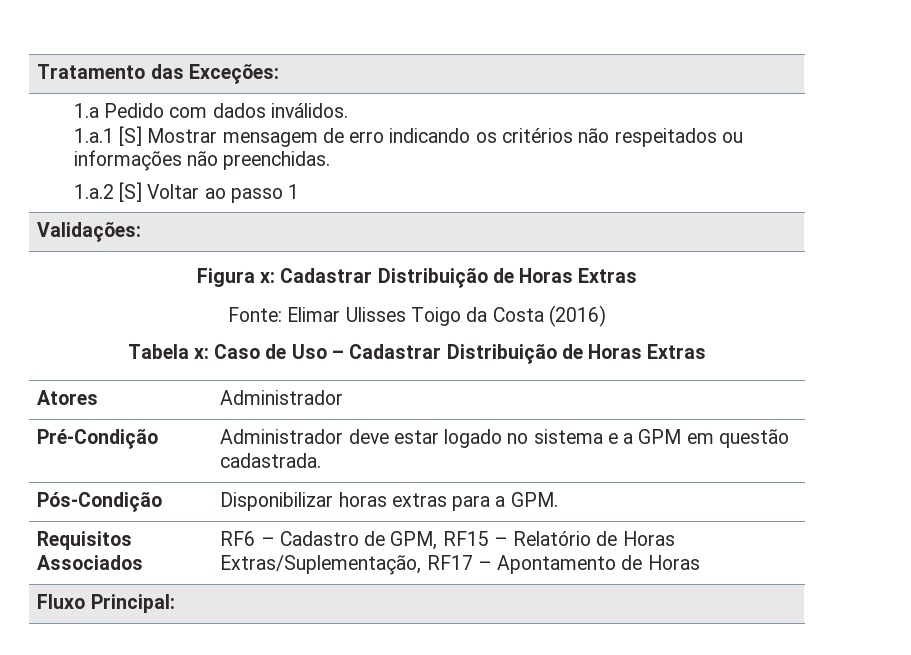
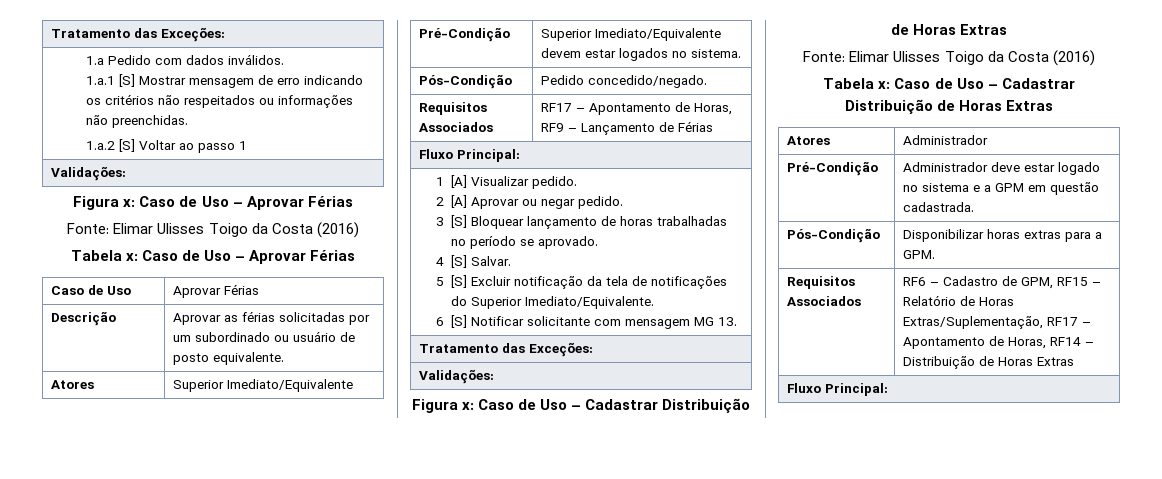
(275, 277) none -> [139,196,353,210] [67,222,359,238] [70,250,356,264] [51,285,132,295] [173,284,260,298] [51,311,117,326] [173,311,371,325] [173,331,356,342] [173,352,285,365] [51,380,95,389] [173,379,354,392] [419,27,511,42] [541,28,722,41] [541,48,742,61] [419,74,513,89] [541,75,708,88] [419,102,488,115] [419,122,494,132] [541,102,733,115] [541,121,714,135] [419,149,521,162] [436,175,578,189] [436,195,624,209] [436,215,728,229] [451,236,599,249] [436,255,512,268] [436,275,728,289] [451,296,655,309] [436,315,738,329] [419,342,594,357] [419,369,495,384] [411,399,582,413] Caso de Uso – Aprovar Férias // Fonte: Elimar Ulisses Toigo da Costa (2016) // Tabela x: Caso de Uso – Aprovar Férias // Caso de Uso | Aprovar Férias // Descrição | Aprovar as férias solicitadas por um subordinado ou usuário de posto equivalente. // Atores | Superior Imediato/Equivalente // Pré-Condição | Superior Imediato/Equivalente devem estar logados no sistema. // Pós-Condição | Pedido concedido/negado. // Requisitos Associados | RF17 – Apontamento de Horas, RF9 – Lançamento de Férias // Fluxo Principal: // 1 [A] Visualizar pedido. // 2 [A] Aprovar ou negar pedido. // 3 [S] Bloquear lançamento de horas trabalhadas no período se aprovado. // 4 [S] Salvar. // 5 [S] Excluir notificação da tela de notificações do Superior Imediato/Equivalente. // 6 [S] Notificar solicitante com mensagem MG 13. // Tratamento das Exceções: // Validações: // Figura x: Caso de Uso –
[647,555,700,570] Horas -> [1008,337,1095,349] [903,356,1075,369] Horas, RF14 – Distribuição de Horas Extras

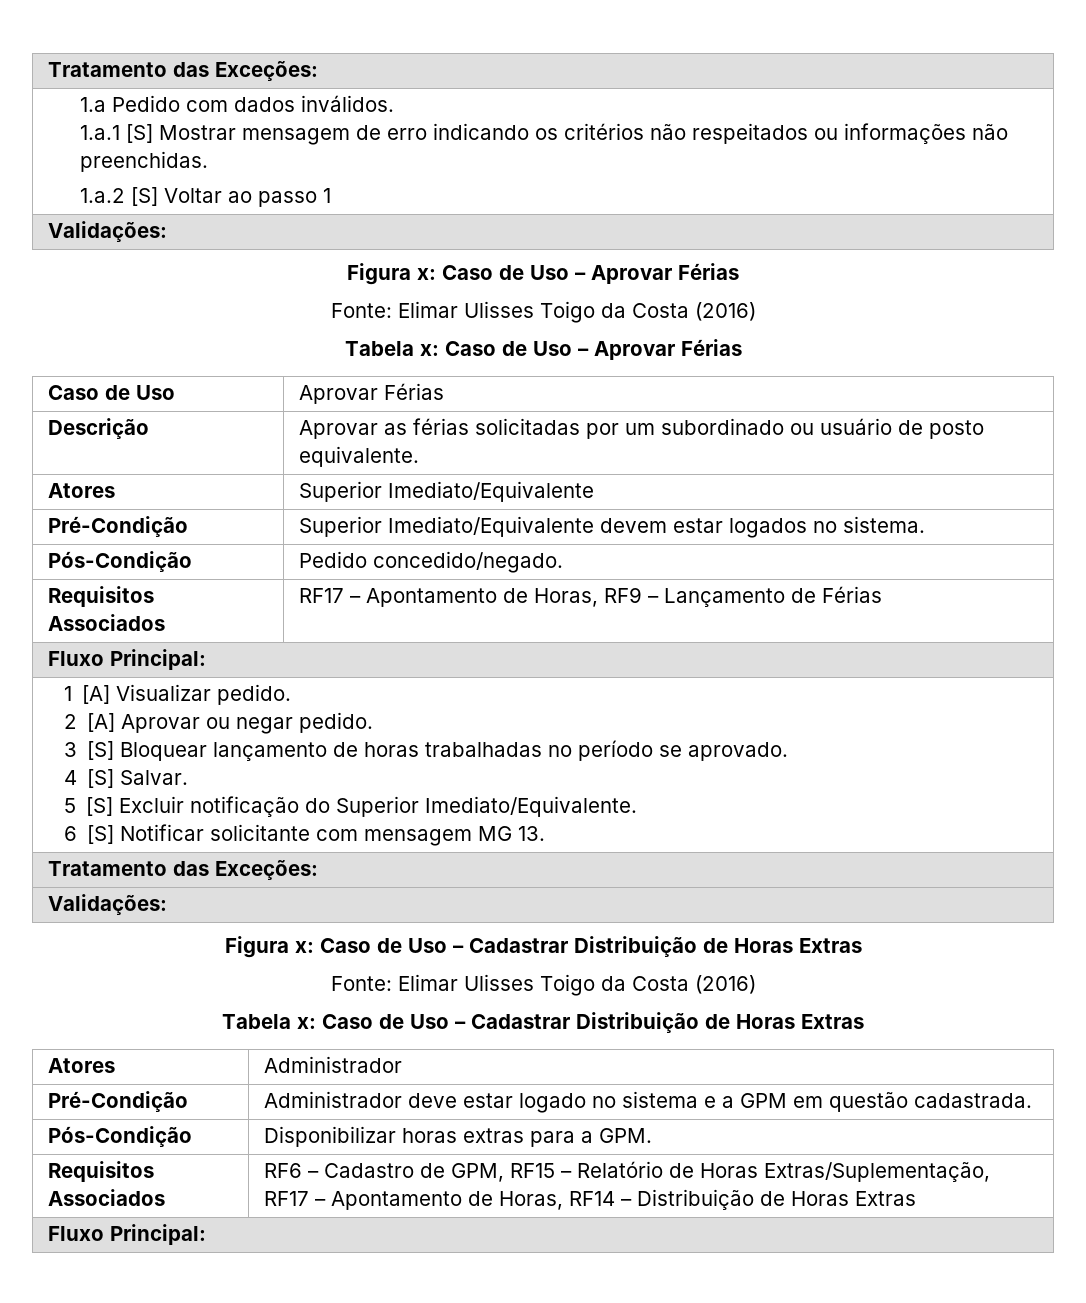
[587,276,728,289] da tela de notificações -> (300, 806) none

